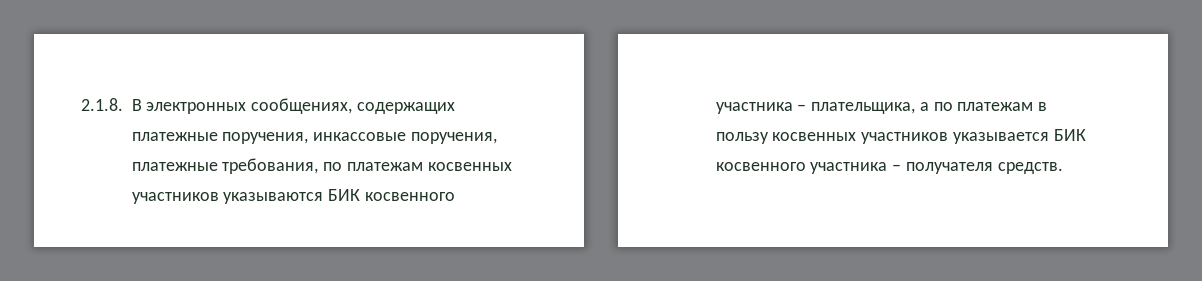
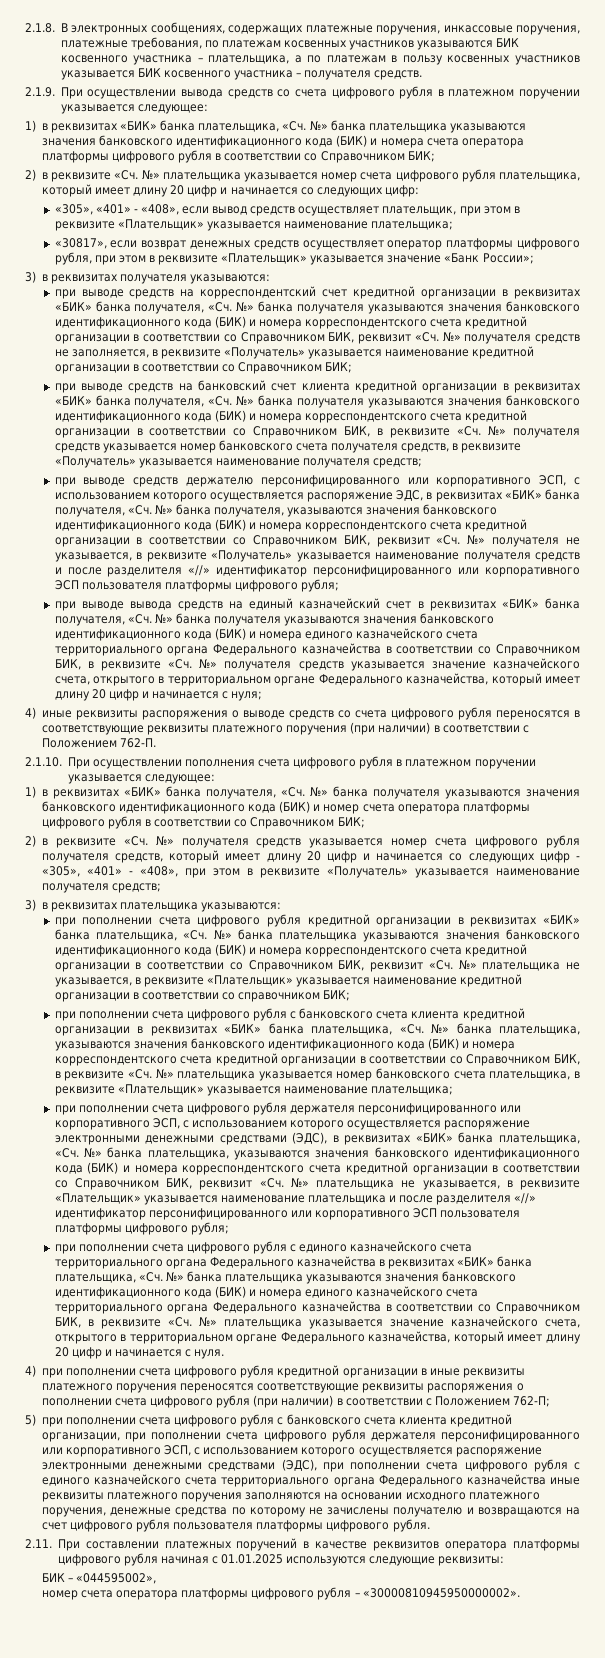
(1063, 168) none -> [25,86,580,99] [60,104,208,114] [25,120,526,133] [41,135,524,148] [41,150,435,163] [25,169,580,182] [41,184,419,197] [54,204,520,216] [54,219,454,231] [54,238,580,250] [54,252,534,265] [25,271,271,284] [54,286,581,299] [54,301,580,314] [54,316,528,329] [54,332,580,344] [54,346,535,359] [54,362,353,374] [54,380,581,393] [54,395,580,408] [54,410,528,423] [54,426,580,438] [54,440,522,453] [54,456,423,468] [54,475,580,487] [54,489,580,502] [54,504,498,517] [54,519,528,532] [54,535,581,547] [54,550,580,562] [54,565,580,577] [54,579,340,592] [54,598,580,611] [54,613,495,626] [54,628,479,641] [54,643,580,656] [54,658,580,671] [54,673,580,686] [54,689,263,701] [25,707,580,720] [41,722,529,735] [41,738,157,748] [25,756,536,769] [67,774,215,784] [25,786,580,799] [41,801,530,814] [41,816,365,829] [25,835,580,848] [41,850,580,863] [41,866,580,878] [41,883,162,893] [25,899,282,912] [54,914,580,927] [54,929,580,942] [54,944,528,957] [54,960,580,972] [54,974,523,987] [54,990,351,1002] [54,1008,525,1021] [54,1023,580,1036] [54,1038,516,1051] [54,1053,580,1066] [54,1068,580,1081] [54,1084,454,1096] [54,1102,522,1115] [54,1118,531,1130] [54,1132,580,1145] [54,1147,580,1160] [54,1162,580,1175] [54,1178,580,1190] [54,1193,537,1205] [54,1208,521,1220] [54,1222,229,1235] [54,1241,473,1254] [54,1256,533,1269] [54,1271,517,1284] [54,1286,479,1299] [54,1301,580,1314] [54,1316,580,1329] [54,1331,581,1344] [54,1347,225,1359] [25,1365,525,1378] [41,1383,524,1393] [41,1395,551,1408] [25,1414,512,1427] [41,1429,580,1442] [41,1445,542,1457] [41,1459,580,1472] [41,1474,580,1487] [41,1492,540,1502] [41,1507,580,1517] [41,1519,430,1532] [25,1538,580,1551] [57,1553,505,1566] [41,1573,157,1584] [41,1587,520,1600] // 2.1.9. При осуществлении вывода средств со счета цифрового рубля в платежном поручении указывается следующее: // 1) в реквизитах «БИК» банка плательщика, «Сч. №» банка плательщика указываются значения банковского идентификационного кода (БИК) и номера счета оператора платформы цифрового рубля в соответствии со Справочником БИК; // 2) в реквизите «Сч. №» плательщика указывается номер счета цифрового рубля плательщика, который имеет длину 20 цифр и начинается со следующих цифр: // «305», «401» - «408», если вывод средств осуществляет плательщик, при этом в реквизите «Плательщик» указывается наименование плательщика; // «30817», если возврат денежных средств осуществляет оператор платформы цифрового рубля, при этом в реквизите «Плательщик» указывается значение «Банк России»; // 3) в реквизитах получателя указываются: // при выводе средств на корреспондентский счет кредитной организации в реквизитах «БИК» банка получателя, «Сч. №» банка получателя указываются значения банковского идентификационного кода (БИК) и номера корреспондентского счета кредитной организации в соответствии со Справочником БИК, реквизит «Сч. №» получателя средств не заполняется, в реквизите «Получатель» указывается наименование кредитной организации в соответствии со Справочником БИК; // при выводе средств на банковский счет клиента кредитной организации в реквизитах «БИК» банка получателя, «Сч. №» банка получателя указываются значения банковского идентификационного кода (БИК) и номера корреспондентского счета кредитной организации в соответствии со Справочником БИК, в реквизите «Сч. №» получателя средств указывается номер банковского счета получателя средств, в реквизите «Получатель» указывается наименование получателя средств; // при выводе средств держателю персонифицированного или корпоративного ЭСП, с использованием которого осуществляется распоряжение ЭДС, в реквизитах «БИК» банка получателя, «Сч. №» банка получателя, указываются значения банковского идентификационного кода (БИК) и номера корреспондентского счета кредитной организации в соответствии со Справочником БИК, реквизит «Сч. №» получателя не указывается, в реквизите «Получатель» указывается наименование получателя средств и после разделителя «//» идентификатор персонифицированного или корпоративного ЭСП пользователя платформы цифрового рубля; // при выводе вывода средств на единый казначейский счет в реквизитах «БИК» банка получателя, «Сч. №» банка получателя указываются значения банковского идентификационного кода (БИК) и номера единого казначейского счета территориального органа Федерального казначейства в соответствии со Справочником БИК, в реквизите «Сч. №» получателя средств указывается значение казначейского счета, открытого в территориальном органе Федерального казначейства, который имеет длину 20 цифр и начинается с нуля; // 4) иные реквизиты распоряжения о выводе средств со счета цифрового рубля переносятся в соответствующие реквизиты платежного поручения (при наличии) в соответствии с Положением 762-П. // 2.1.10. При осуществлении пополнения счета цифрового рубля в платежном поручении указывается следующее: // 1) в реквизитах «БИК» банка получателя, «Сч. №» банка получателя указываются значения банковского идентификационного кода (БИК) и номер счета оператора платформы цифрового рубля в соответствии со Справочником БИК; // 2) в реквизите «Сч. №» получателя средств указывается номер счета цифрового рубля получателя средств, который имеет длину 20 цифр и начинается со следующих цифр - «305», «401» - «408», при этом в реквизите «Получатель» указывается наименование получателя средств; // 3) в реквизитах плательщика указываются: // при пополнении счета цифрового рубля кредитной организации в реквизитах «БИК» банка плательщика, «Сч. №» банка плательщика указываются значения банковского идентификационного кода (БИК) и номера корреспондентского счета кредитной организации в соответствии со Справочником БИК, реквизит «Сч. №» плательщика не указывается, в реквизите «Плательщик» указывается наименование кредитной организации в соответствии со справочником БИК; // при пополнении счета цифрового рубля с банковского счета клиента кредитной организации в реквизитах «БИК» банка плательщика, «Сч. №» банка плательщика, указываются значения банковского идентификационного кода (БИК) и номера корреспондентского счета кредитной организации в соответствии со Справочником БИК, в реквизите «Сч. №» плательщика указывается номер банковского счета плательщика, в реквизите «Плательщик» указывается наименование плательщика; // при пополнении счета цифрового рубля держателя персонифицированного или корпоративного ЭСП, с использованием которого осуществляется распоряжение электронными денежными средствами (ЭДС), в реквизитах «БИК» банка плательщика, «Сч. №» банка плательщика, указываются значения банковского идентификационного кода (БИК) и номера корреспондентского счета кредитной организации в соответствии со Справочником БИК, реквизит «Сч. №» плательщика не указывается, в реквизите «Плательщик» указывается наименование плательщика и после разделителя «//» идентификатор персонифицированного или корпоративного ЭСП пользователя платформы цифрового рубля; // при пополнении счета цифрового рубля с единого казначейского счета территориального органа Федерального казначейства в реквизитах «БИК» банка плательщика, «Сч. №» банка плательщика указываются значения банковского идентификационного кода (БИК) и номера единого казначейского счета территориального органа Федерального казначейства в соответствии со Справочником БИК, в реквизите «Сч. №» плательщика указывается значение казначейского счета, открытого в территориальном органе Федерального казначейства, который имеет длину 20 цифр и начинается с нуля. // 4) при пополнении счета цифрового рубля кредитной организации в иные реквизиты платежного поручения переносятся соответствующие реквизиты распоряжения о пополнении счета цифрового рубля (при наличии) в соответствии с Положением 762-П; // 5) при пополнении счета цифрового рубля с банковского счета клиента кредитной организации, при пополнении счета цифрового рубля держателя персонифицированного или корпоративного ЭСП, с использованием которого осуществляется распоряжение электронными денежными средствами (ЭДС), при пополнении счета цифрового рубля с единого казначейского счета территориального органа Федерального казначейства иные реквизиты платежного поручения заполняются на основании исходного платежного поручения, денежные средства по которому не зачислены получателю и возвращаются на счет цифрового рубля пользователя платформы цифрового рубля. // 2.11. При составлении платежных поручений в качестве реквизитов оператора платформы цифрового рубля начиная с 01.01.2025 используются следующие реквизиты: // БИК – «044595002», // номер счета оператора платформы цифрового рубля – «30000810945950000002».

